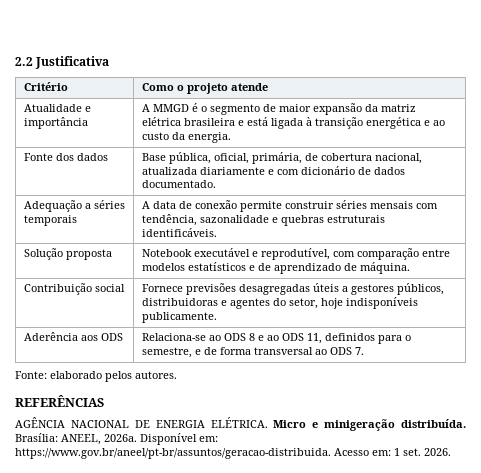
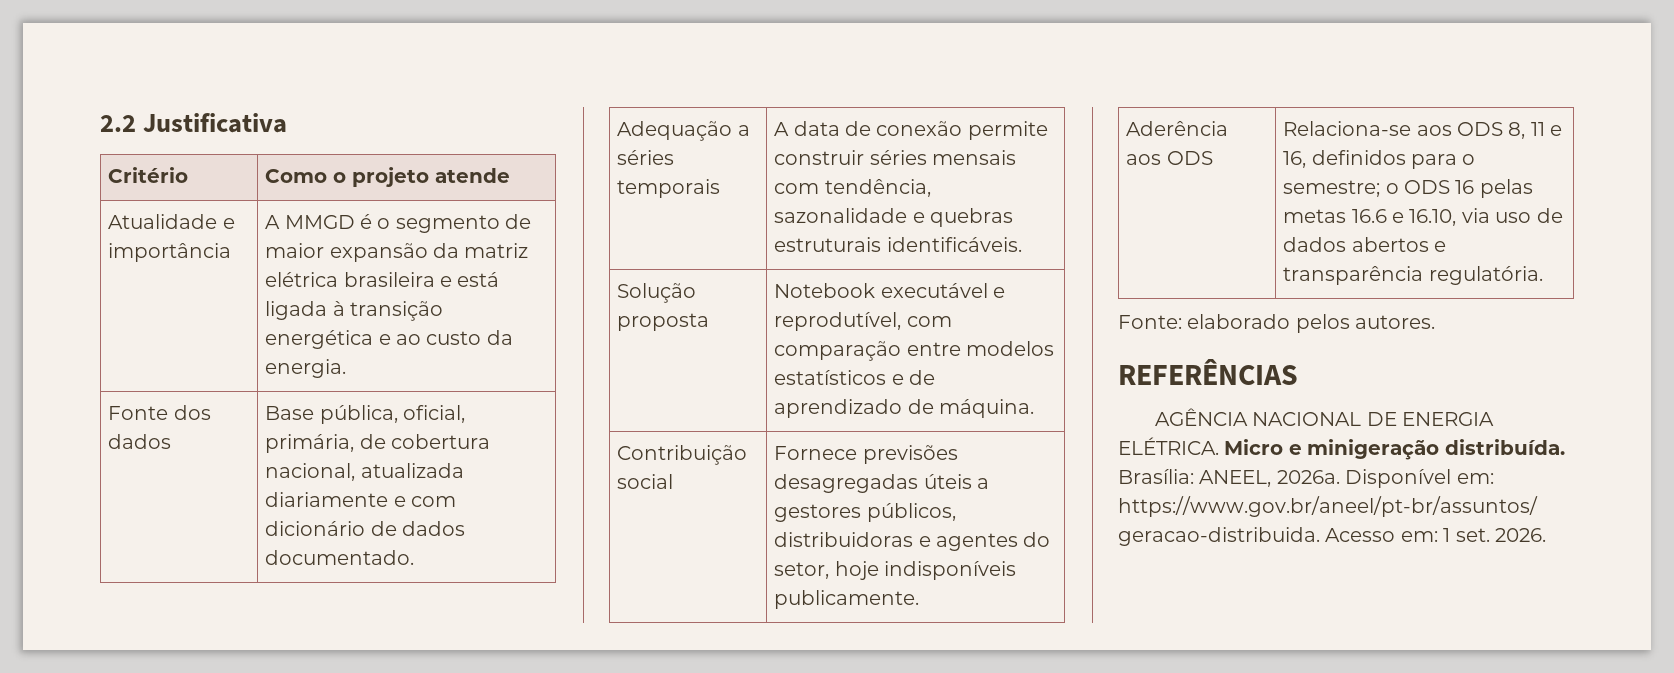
[208,333,411,344] [141,347,364,358] ao ODS 8 e ao ODS 11, definidos para o semestre, e de forma transversal ao ODS 7. -> [1416,122,1563,139] [1283,150,1476,169] [1283,179,1533,198] [1283,208,1563,226] [1283,237,1447,252] [1283,266,1543,285] aos ODS 8, 11 e 16, definidos para o semestre; o ODS 16 pelas metas 16.6 e 16.10, via uso de dados abertos e transparência regulatória.

